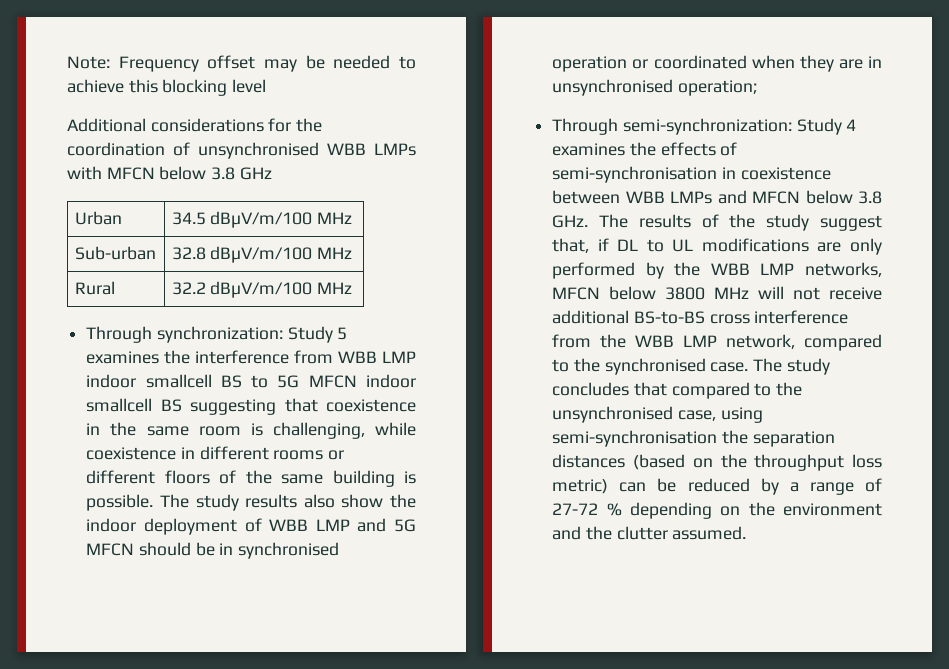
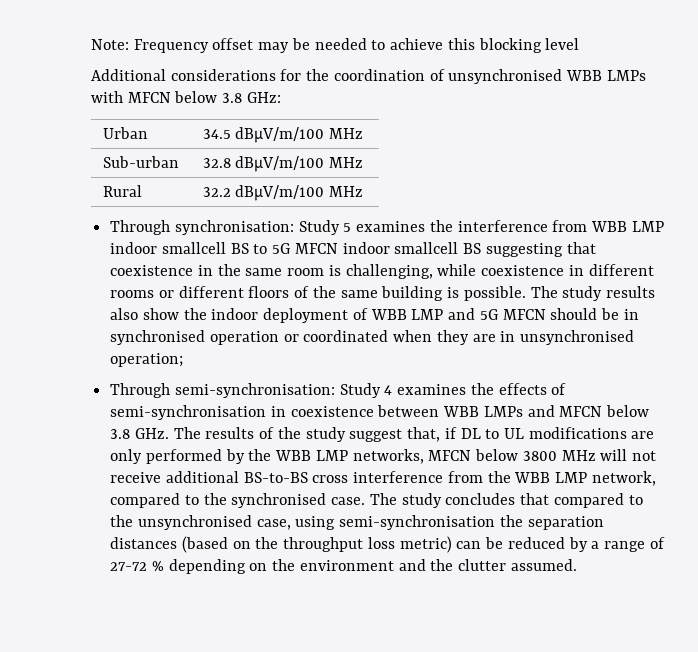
[239,167,272,180] GHz -> [246,92,281,103] GHz:
[156,326,283,343] synchronization: -> [174,220,294,235] synchronisation:
[622,118,792,135] semi-synchronization: -> [174,383,335,398] semi-synchronisation:

